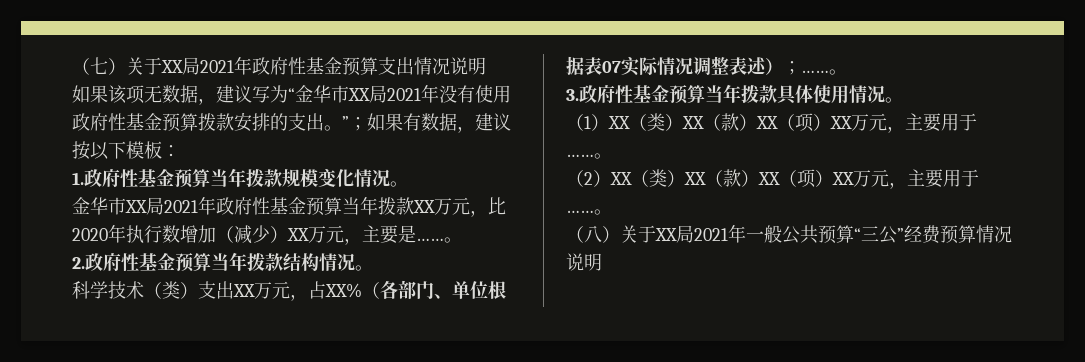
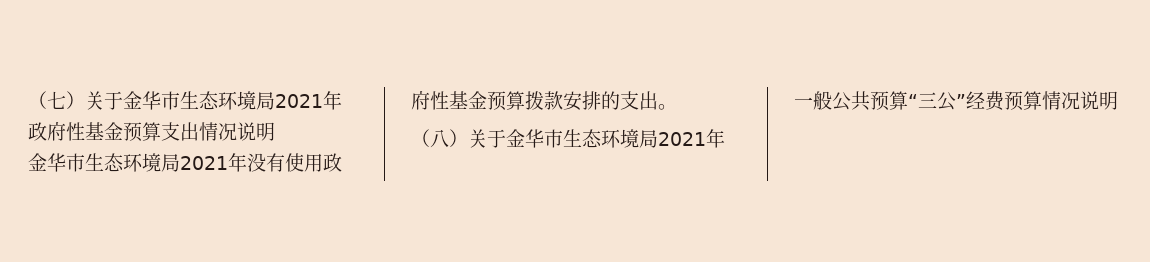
[161,60,183,73] XX -> [123,91,256,110] 金华市生态环境
[72,85,370,105] 如果该项无数据，建议写为“金华市XX -> [28,153,161,172] 金华市生态环境
[342,113,511,133] [72,141,180,160] [72,168,408,188] [72,196,506,217] [72,224,462,245] [72,252,373,272] [72,280,506,301] [566,56,847,76] [566,84,903,105] [566,113,977,133] [566,153,612,159] [566,169,979,189] [566,209,612,215] ”；如果有数据，建议按以下模板： // 1.政府性基金预算当年拨款规模变化情况。 // 金华市XX局2021年政府性基金预算当年拨款XX万元，比2020年执行数增加（减少）XX万元，主要是……。 // 2.政府性基金预算当年拨款结构情况。 // 科学技术（类）支出XX万元，占XX%（各部门、单位根据表07实际情况调整表述）；……。 // 3.政府性基金预算当年拨款具体使用情况。 // （1）XX（类）XX（款）XX（项）XX万元，主要用于……。 // （2）XX（类）XX（款）XX（项）XX万元，主要用于……。 -> (677, 107) none
[655,228,677,241] XX -> [506,129,639,148] 金华市生态环境

